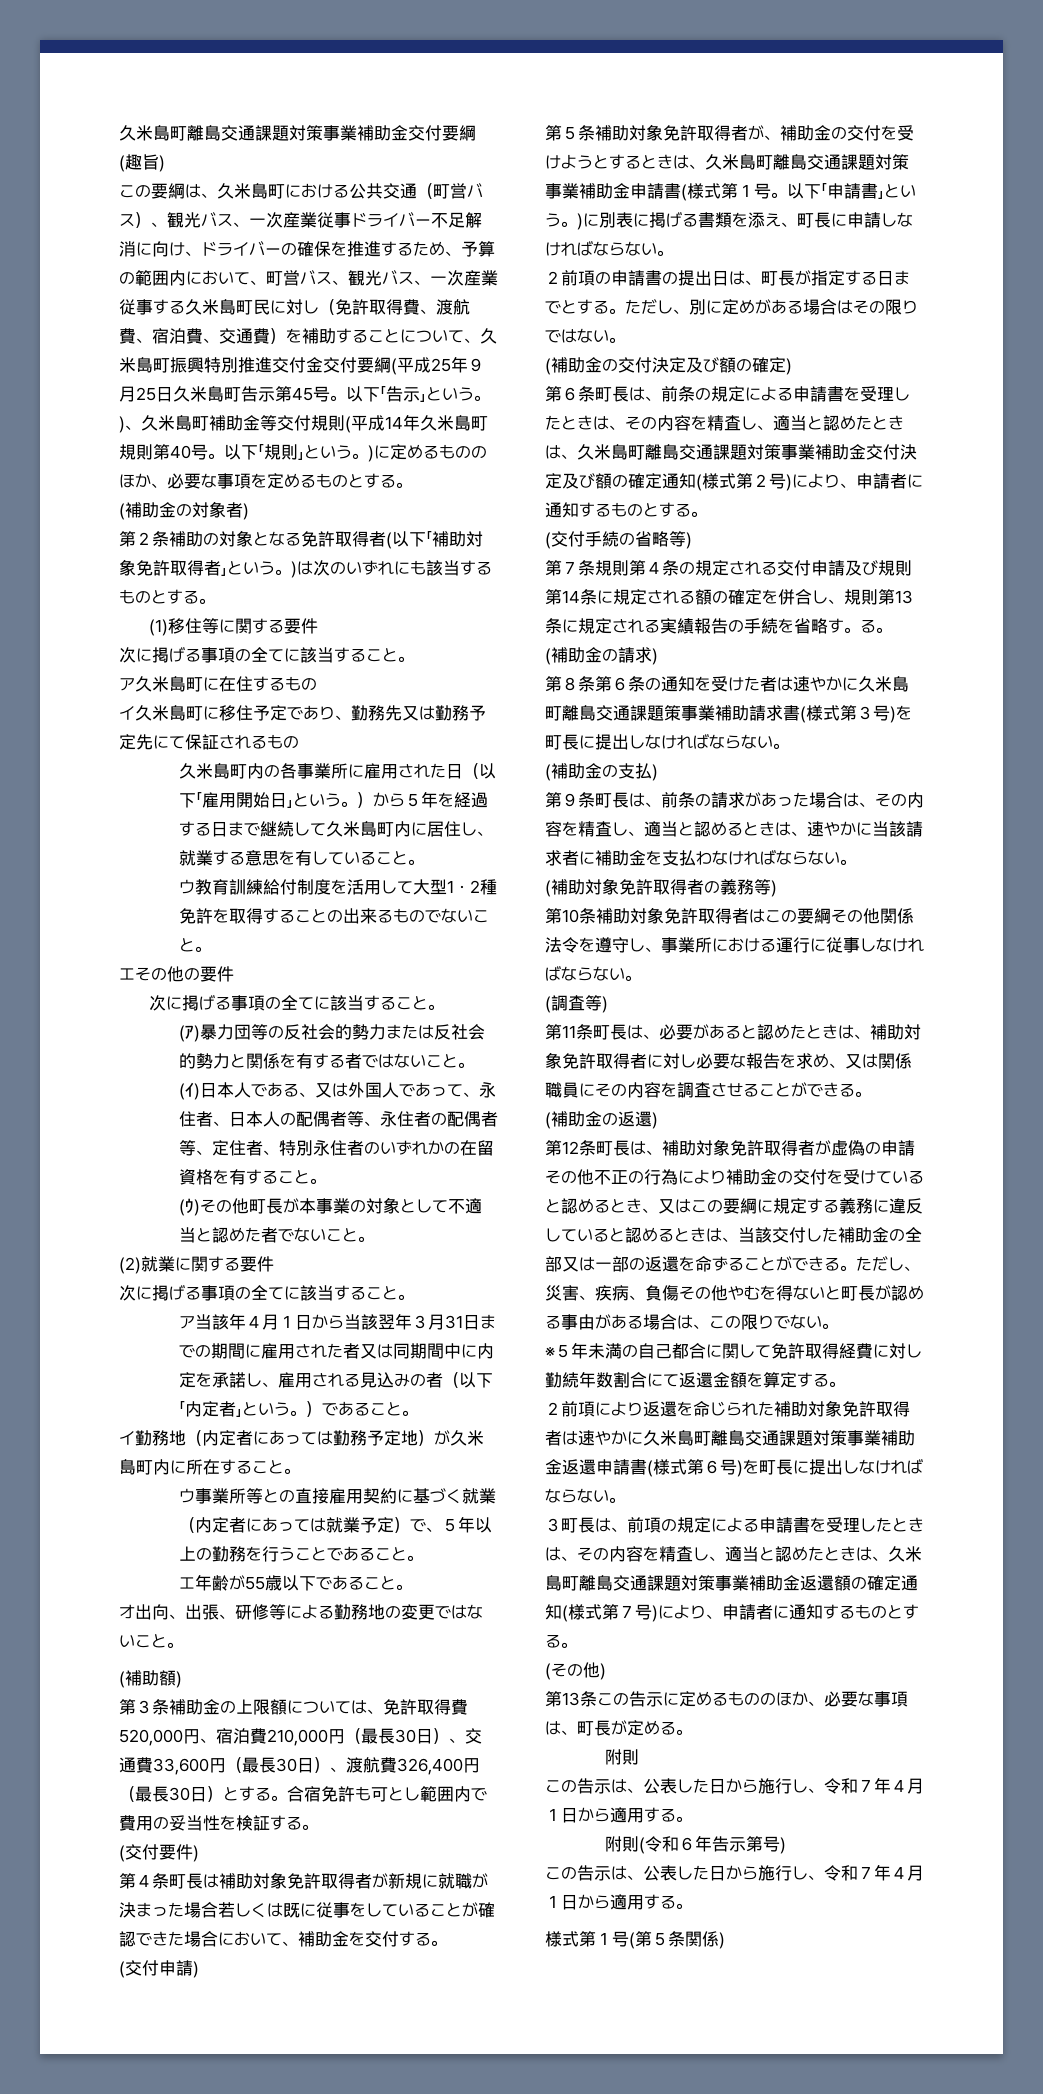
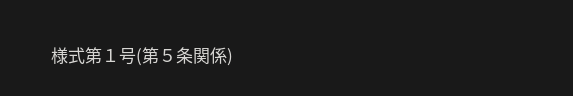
[119,125,476,141] [119,154,165,172] [119,183,483,199] [119,212,482,228] [119,241,495,257] [119,270,498,286] [119,299,470,315] [119,328,497,344] [119,356,484,375] [119,386,490,402] [119,414,488,433] [119,444,487,462] [119,473,412,489] [119,501,249,520] [119,530,483,549] [119,559,492,578] [119,589,215,604] [148,618,318,636] [119,647,414,663] [119,676,317,692] [119,705,486,721] [119,734,299,750] [178,763,496,779] [178,791,488,808] [178,821,493,837] [178,850,424,866] [178,879,497,895] [178,908,489,924] [178,938,211,952] [119,966,234,982] [148,995,444,1011] [178,1024,485,1042] [178,1053,474,1069] [178,1082,496,1100] [178,1111,498,1127] [178,1140,494,1156] [178,1169,326,1185] [178,1197,482,1216] [178,1227,374,1243] [119,1256,274,1274] [119,1285,414,1301] [178,1313,496,1330] [178,1343,494,1359] [178,1372,493,1388] [178,1401,418,1417] [119,1430,484,1446] [119,1459,300,1475] [178,1488,496,1504] [178,1516,492,1533] [178,1546,423,1562] [178,1574,412,1591] [119,1604,483,1620] [119,1634,183,1648] [119,1670,182,1688] [119,1699,468,1715] [119,1728,482,1746] [119,1757,480,1775] [119,1786,487,1802] [119,1815,318,1831] [119,1844,199,1862] [119,1872,488,1889] [119,1902,495,1918] [119,1931,447,1947] [119,1960,199,1978] [545,124,914,141] [545,154,909,170] [545,183,916,201] [545,212,913,230] [545,241,673,256] [545,270,910,286] [545,299,918,315] [545,328,625,343] [545,357,792,375] [545,386,910,402] [545,415,904,431] [545,444,917,460] [545,473,923,491] [545,502,707,518] [545,531,692,549] [545,560,912,576] [545,589,913,605] [545,618,892,634] [545,647,658,665] [545,676,909,692] [545,705,912,723] [545,734,789,750] [545,763,658,781] [545,792,924,808] [545,821,923,837] [545,850,856,866] [545,878,777,897] [545,907,914,924] [545,937,924,953] [545,966,641,981] [545,995,608,1013] [545,1024,921,1040] [545,1052,912,1069] [545,1082,871,1098] [545,1111,658,1129] [545,1139,915,1156] [545,1169,924,1185] [545,1198,923,1214] [545,1227,922,1243] [545,1256,920,1272] [545,1285,924,1301] [545,1314,838,1330] [545,1342,922,1359] [545,1371,845,1388] [545,1400,910,1417] [545,1430,915,1446] [545,1459,923,1477] [545,1488,625,1503] [545,1517,924,1533] [545,1546,922,1562] [545,1575,918,1591] [545,1604,919,1622] [545,1635,577,1648] [545,1662,606,1680] [545,1691,908,1707] [545,1720,692,1736] [604,1749,639,1765] [545,1777,924,1794] [545,1807,692,1823] [604,1835,786,1854] [545,1864,924,1881] [545,1894,692,1910] 久米島町離島交通課題対策事業補助金交付要綱 // (趣旨) // この要綱は、久米島町における公共交通（町営バス）、観光バス、一次産業従事ドライバー不足解消に向け、ドライバーの確保を推進するため、予算の範囲内において、町営バス、観光バス、一次産業従事する久米島町民に対し（免許取得費、渡航費、宿泊費、交通費）を補助することについて、久米島町振興特別推進交付金交付要綱(平成25年９月25日久米島町告示第45号。以下「告示」という。)、久米島町補助金等交付規則(平成14年久米島町規則第40号。以下「規則」という。)に定めるもののほか、必要な事項を定めるものとする。 // (補助金の対象者) // 第２条補助の対象となる免許取得者(以下「補助対象免許取得者」という。)は次のいずれにも該当するものとする。 // (1)移住等に関する要件 // 次に掲げる事項の全てに該当すること。 // ア久米島町に在住するもの // イ久米島町に移住予定であり、勤務先又は勤務予定先にて保証されるもの // 久米島町内の各事業所に雇用された日（以下「雇用開始日」という。）から５年を経過する日まで継続して久米島町内に居住し、就業する意思を有していること。 // ウ教育訓練給付制度を活用して大型1・2種免許を取得することの出来るものでないこと。 // エその他の要件 // 次に掲げる事項の全てに該当すること。 // (ｱ)暴力団等の反社会的勢力または反社会的勢力と関係を有する者ではないこと。 // (ｲ)日本人である、又は外国人であって、永住者、日本人の配偶者等、永住者の配偶者等、定住者、特別永住者のいずれかの在留資格を有すること。 // (ｳ)その他町長が本事業の対象として不適当と認めた者でないこと。 // (2)就業に関する要件 // 次に掲げる事項の全てに該当すること。 // ア当該年４月１日から当該翌年３月31日までの期間に雇用された者又は同期間中に内定を承諾し、雇用される見込みの者（以下「内定者」という。）であること。 // イ勤務地（内定者にあっては勤務予定地）が久米島町内に所在すること。 // ウ事業所等との直接雇用契約に基づく就業（内定者にあっては就業予定）で、５年以上の勤務を行うことであること。 // エ年齢が55歳以下であること。 // オ出向、出張、研修等による勤務地の変更ではないこと。 // (補助額) // 第３条補助金の上限額については、免許取得費520,000円、宿泊費210,000円（最長30日）、交通費33,600円（最長30日）、渡航費326,400円（最長30日）とする。合宿免許も可とし範囲内で費用の妥当性を検証する。 // (交付要件) // 第４条町長は補助対象免許取得者が新規に就職が決まった場合若しくは既に従事をしていることが確認できた場合において、補助金を交付する。 // (交付申請) // 第５条補助対象免許取得者が、補助金の交付を受けようとするときは、久米島町離島交通課題対策事業補助金申請書(様式第１号。以下「申請書」という。)に別表に掲げる書類を添え、町長に申請しなければならない。 // ２前項の申請書の提出日は、町長が指定する日までとする。ただし、別に定めがある場合はその限りではない。 // (補助金の交付決定及び額の確定) // 第６条町長は、前条の規定による申請書を受理したときは、その内容を精査し、適当と認めたときは、久米島町離島交通課題対策事業補助金交付決定及び額の確定通知(様式第２号)により、申請者に通知するものとする。 // (交付手続の省略等) // 第７条規則第４条の規定される交付申請及び規則第14条に規定される額の確定を併合し、規則第13条に規定される実績報告の手続を省略す。る。 // (補助金の請求) // 第８条第６条の通知を受けた者は速やかに久米島町離島交通課題策事業補助請求書(様式第３号)を町長に提出しなければならない。 // (補助金の支払) // 第９条町長は、前条の請求があった場合は、その内容を精査し、適当と認めるときは、速やかに当該請求者に補助金を支払わなければならない。 // (補助対象免許取得者の義務等) // 第10条補助対象免許取得者はこの要綱その他関係法令を遵守し、事業所における運行に従事しなければならない。 // (調査等) // 第11条町長は、必要があると認めたときは、補助対象免許取得者に対し必要な報告を求め、又は関係職員にその内容を調査させることができる。 // (補助金の返還) // 第12条町長は、補助対象免許取得者が虚偽の申請その他不正の行為により補助金の交付を受けていると認めるとき、又はこの要綱に規定する義務に違反していると認めるときは、当該交付した補助金の全部又は一部の返還を命ずることができる。ただし、災害、疾病、負傷その他やむを得ないと町長が認める事由がある場合は、この限りでない。 // ※５年未満の自己都合に関して免許取得経費に対し勤続年数割合にて返還金額を算定する。 // ２前項により返還を命じられた補助対象免許取得者は速やかに久米島町離島交通課題対策事業補助金返還申請書(様式第６号)を町長に提出しなければならない。 // ３町長は、前項の規定による申請書を受理したときは、その内容を精査し、適当と認めたときは、久米島町離島交通課題対策事業補助金返還額の確定通知(様式第７号)により、申請者に通知するものとする。 // (その他) // 第13条この告示に定めるもののほか、必要な事項は、町長が定める。 // 附則 // この告示は、公表した日から施行し、令和７年４月１日から適用する。 // 附則(令和６年告示第号) // この告示は、公表した日から施行し、令和７年４月１日から適用する。 // -> (51, 55) none

